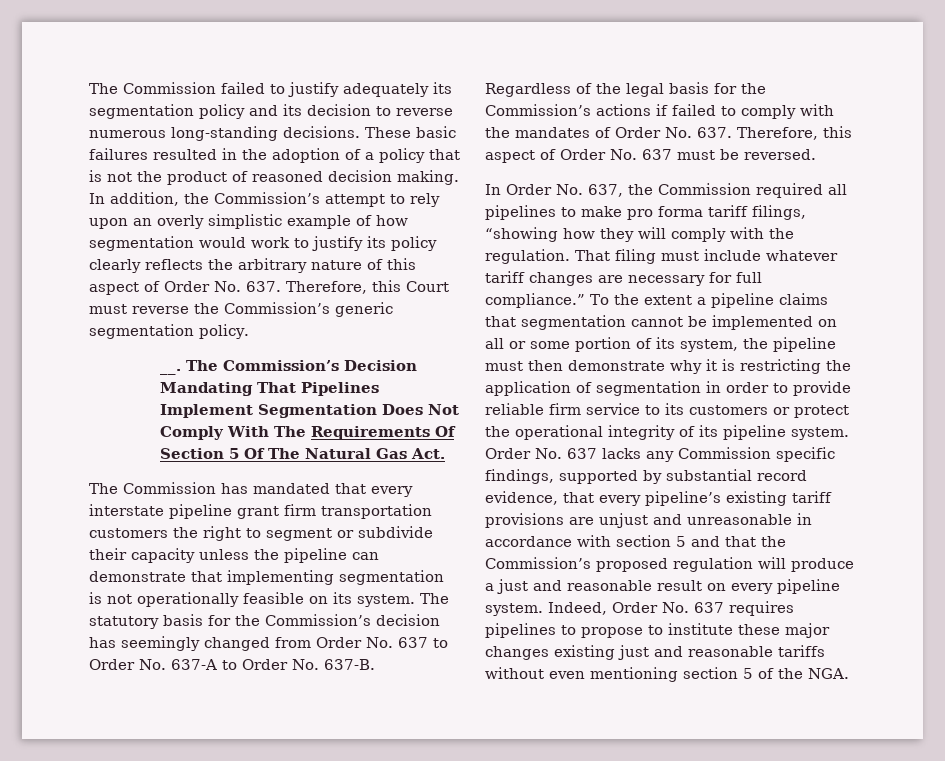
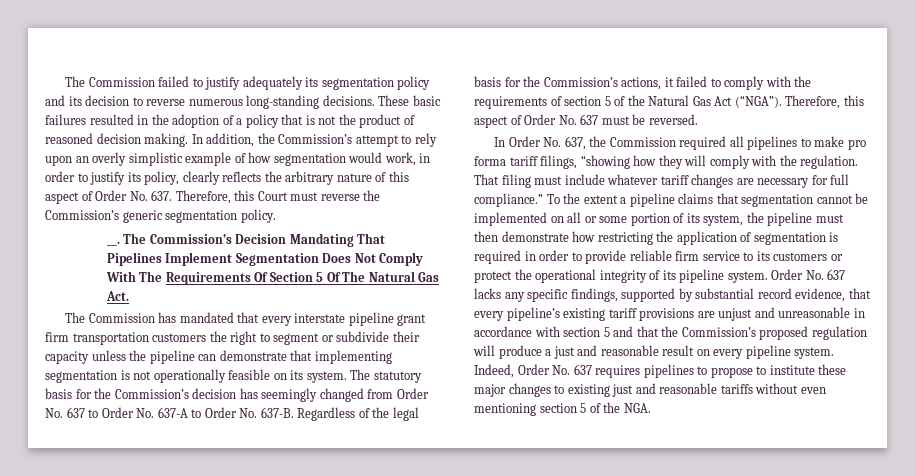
[251,237,290,248] work -> [384,152,431,166] [45,171,75,182] work, in order
[391,236,437,251] policy -> [144,171,180,185] policy,
[596,104,668,116] actions if -> [621,77,674,90] actions, it
[515,127,732,138] mandates of Order No. 637. -> [474,95,782,109] requirements of section 5 of the Natural Gas Act (“NGA”).
[670,359,735,374] why it is -> [572,231,596,242] how
(701, 388) none -> [829,232,839,242] [474,250,521,264] is required
[678,447,771,459] Commission -> (525, 297) none
(549, 653) none -> [554,385,565,394] to

